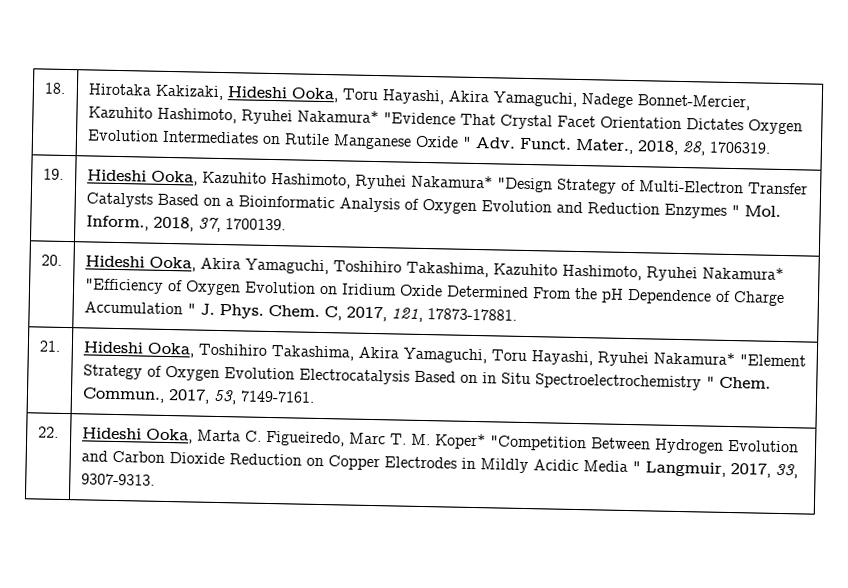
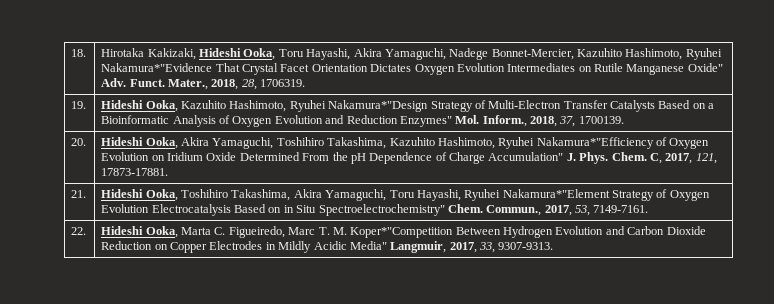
[296,109,456,125] Nakamura* "Evidence -> [101,63,213,72] Nakamura*"Evidence
[414,135,472,148] Oxide " -> [687,63,723,72] Oxide"
[410,174,553,193] Nakamura* "Design -> [328,100,429,112] Nakamura*"Design
[663,203,740,219] Enzymes " -> [399,116,452,127] Enzymes"
[701,266,784,281] [83,278,164,294] Nakamura* "Efficiency -> [536,137,654,149] Nakamura*"Efficiency
[83,301,196,315] Accumulation " -> [488,152,564,161] Accumulation"
[652,351,806,367] Nakamura* "Element -> [502,189,610,198] Nakamura*"Element
[534,373,715,391] Spectroelectrochemistry " -> [318,204,445,216] Spectroelectrochemistry"
[433,433,587,452] Koper* "Competition -> [350,227,454,238] Koper*"Competition
[582,460,641,473] Media " -> [349,241,387,250] Media"

